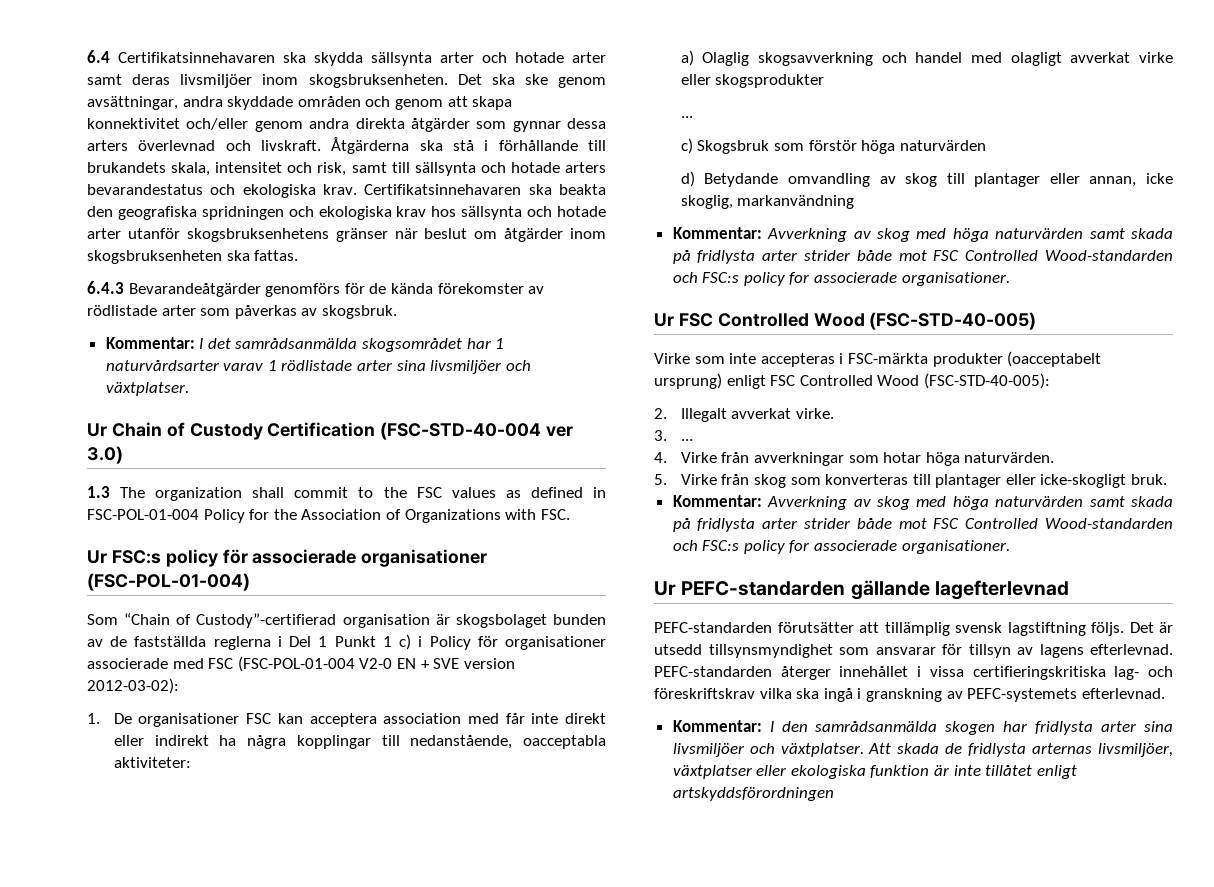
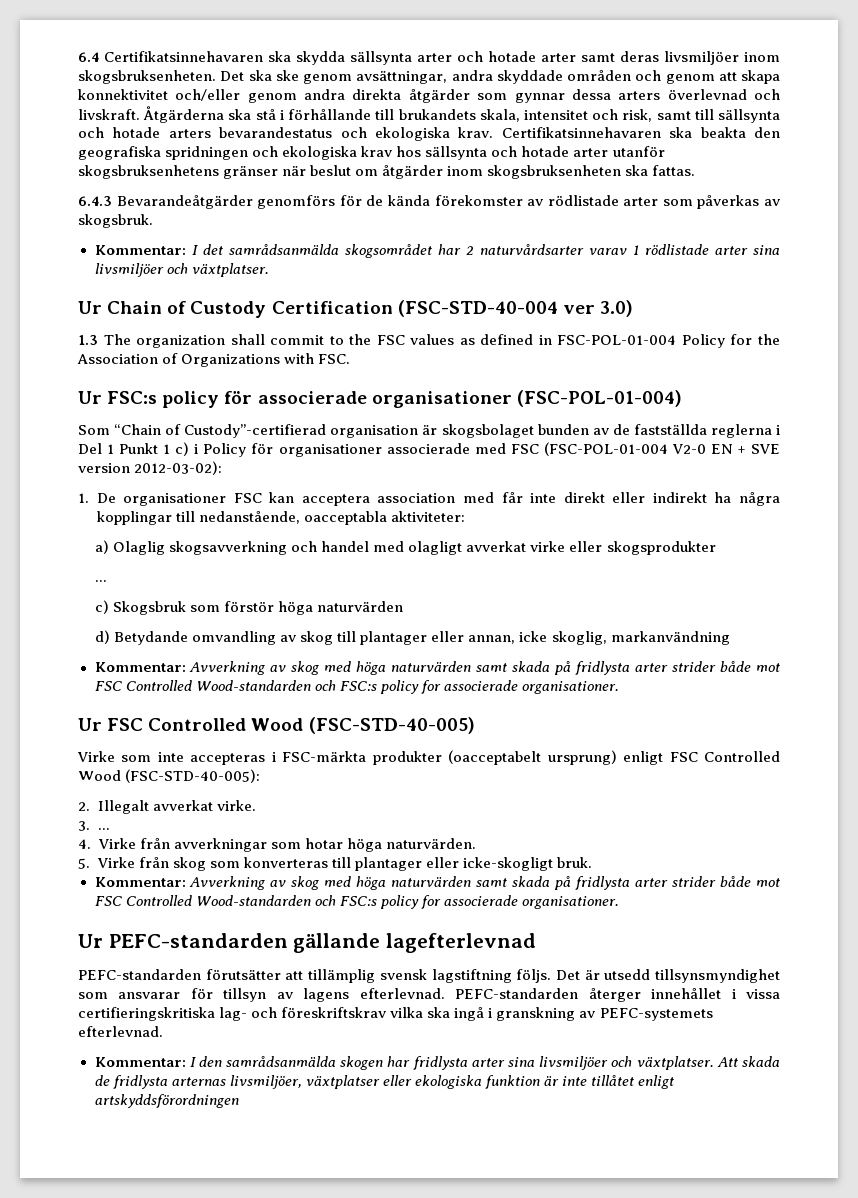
[495,338,505,349] 1 -> [465,246,474,255] 2

